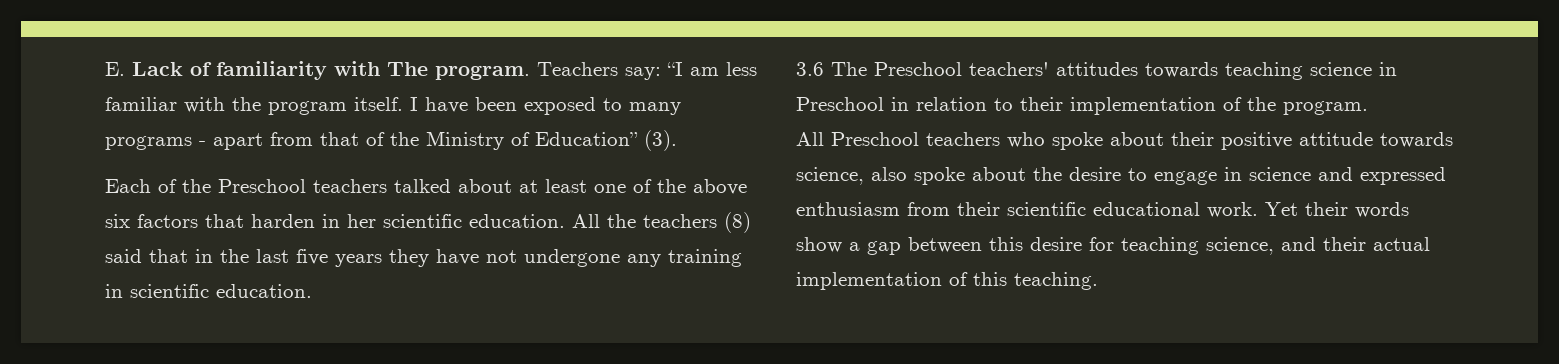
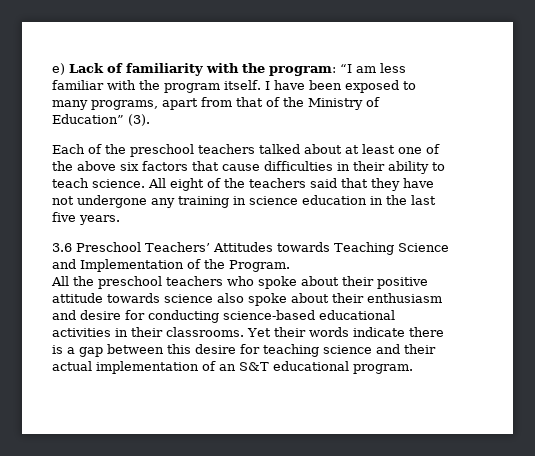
[105,62,125,76] E. -> [52,63,65,75] e)
[387,62,661,80] The program. Teachers say: -> [242,63,336,76] the program:
[105,136,206,150] programs - -> [91,100,158,110] programs,
[218,179,306,193] Preschool -> [130,144,194,157] preschool
[251,214,600,228] harden in her scientific education. All -> [222,161,445,174] [52,178,221,191] cause difficulties in their ability to teach science. All eight of
[724,212,751,233] (8) -> (306, 183) none
[195,249,382,267] in the last five years -> (368, 183) none
[130,284,312,298] [796,62,1397,80] [796,97,1368,115] [796,132,919,146] scientific education. // 3.6 The Preschool teachers' attitudes towards teaching science in Preschool in relation to their implementation of the program. // All Preschool -> [249,195,436,205] [52,212,120,225] [52,242,449,255] [52,259,290,272] [51,276,162,289] science education in the last five years. // 3.6 Preschool Teachers’ Attitudes towards Teaching Science and Implementation of the Program. // All the preschool
[796,167,864,185] science, -> [164,294,213,303] science
[1033,167,1446,185] [796,202,1409,218] [796,237,842,253] the desire to engage in science and expressed enthusiasm from their scientific educational work. Yet their words show -> [332,293,442,303] [52,310,395,323] [52,327,444,337] [52,345,63,354] their enthusiasm and desire for conducting science-based educational activities in their classrooms. Yet their words indicate there is
[1206,237,1274,255] science, -> [323,345,372,354] science
[973,272,1098,290] this teaching. -> [219,361,413,374] an S&T educational program.

